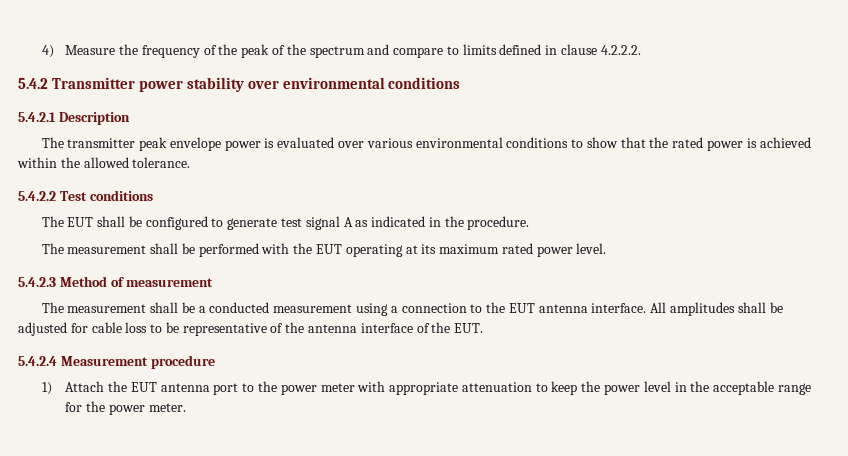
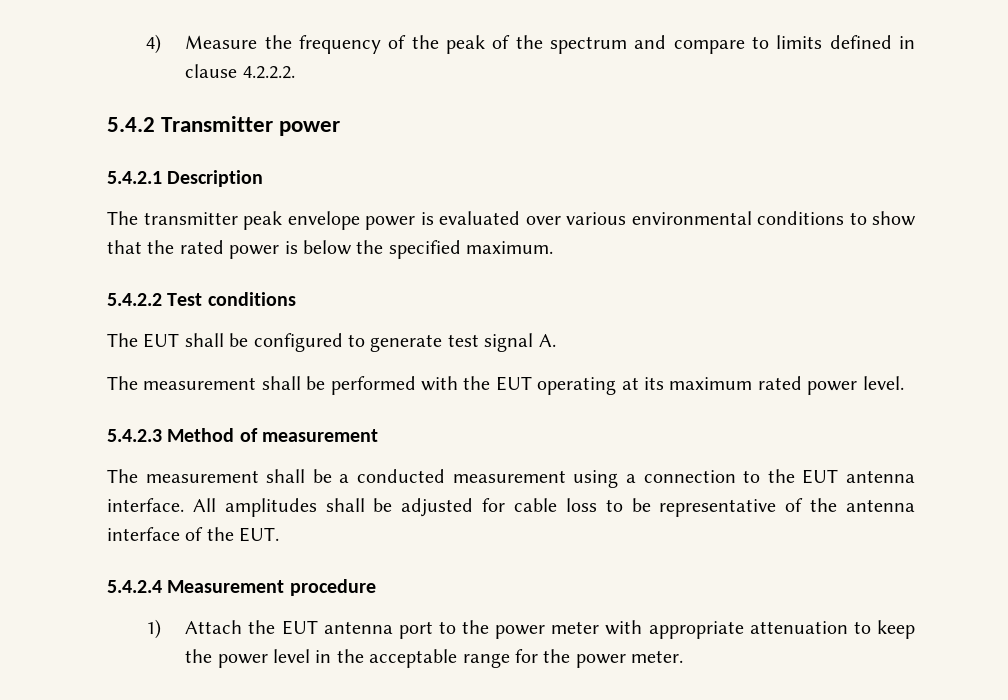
[186,77,461,92] stability over environmental conditions -> (341, 128) none
[759,137,811,148] [17,157,191,168] achieved within the allowed tolerance. -> [303,240,554,259] below the specified maximum.
[343,216,530,230] A as indicated in the procedure. -> [538,334,556,347] A.

